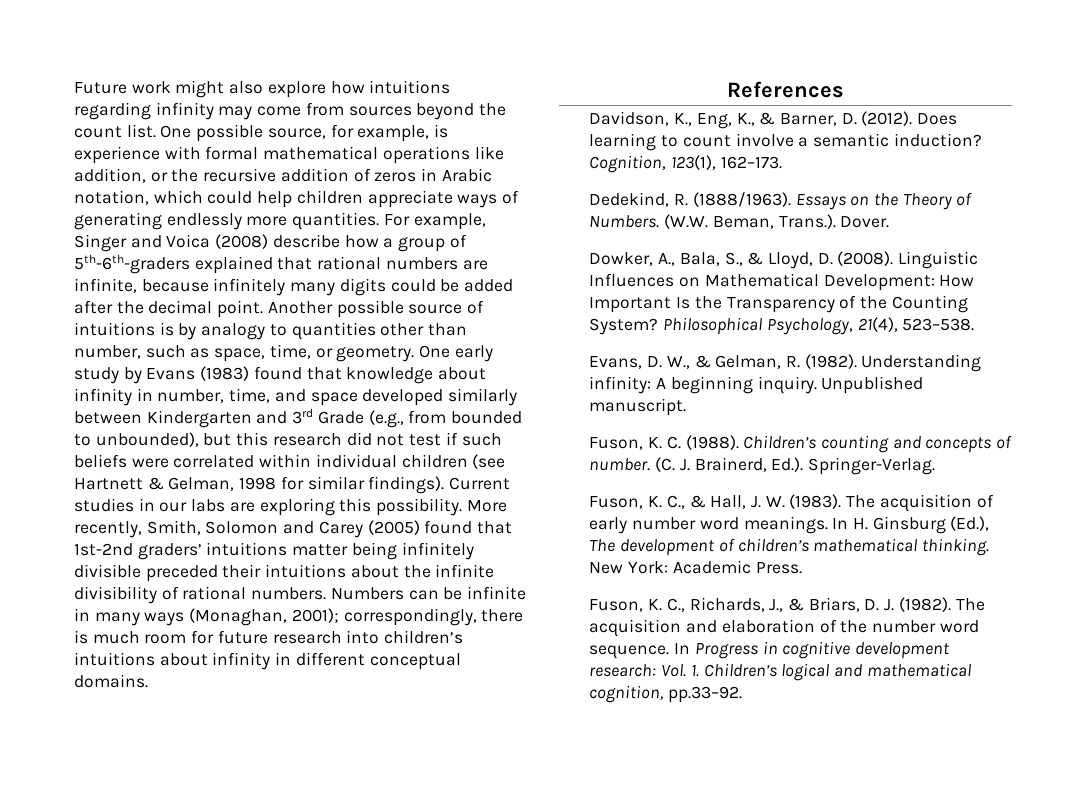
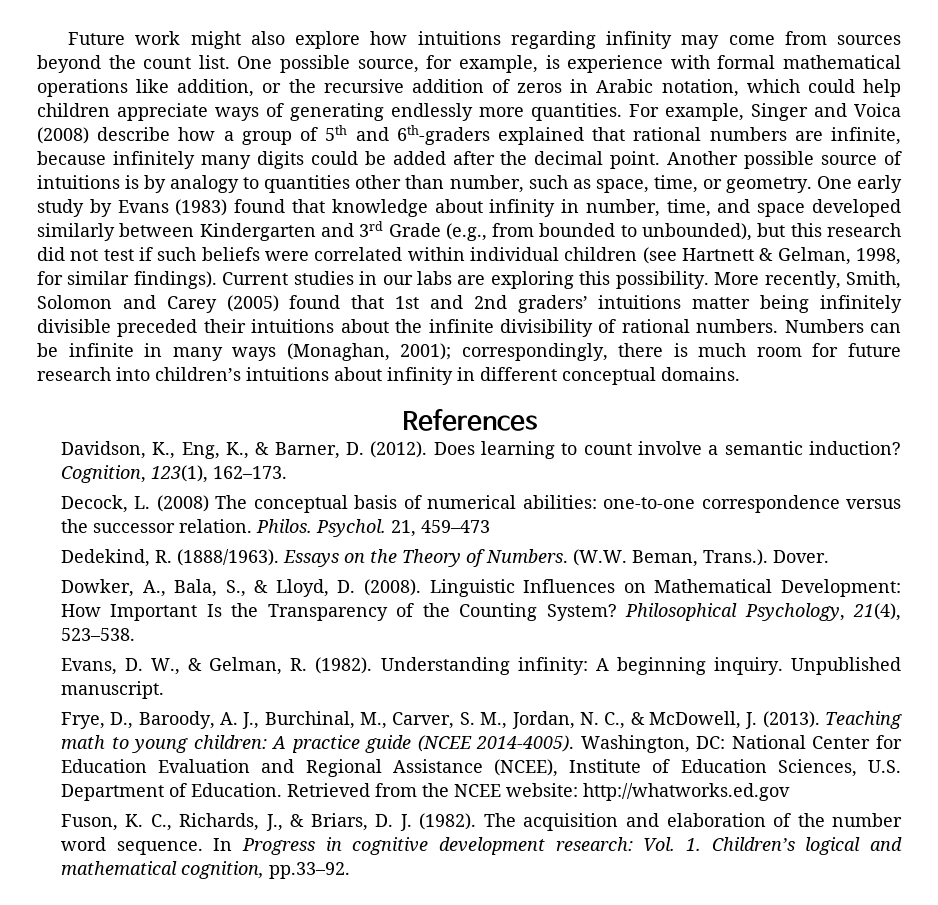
[74,254,190,274] 5th-6th-graders -> [325,125,490,145] 5th and 6th-graders
[239,477,277,490] 1998 -> [856,248,902,265] 1998,
[74,543,133,556] 1st-2nd -> [395,295,507,309] 1st and 2nd
(782, 162) none -> [60,495,902,513] [60,519,490,537] // Decock, L. (2008) The conceptual basis of numerical abilities: one-to-one correspondence versus the successor relation. Philos. Psychol. 21, 459–473
[589,435,1013,453] [589,457,936,475] [589,494,994,512] [589,516,990,534] [589,538,990,556] [589,560,802,574] Fuson, K. C. (1988). Children’s counting and concepts of number. (C. J. Brainerd, Ed.). Springer-Verlag. // Fuson, K. C., & Hall, J. W. (1983). The acquisition of early number word meanings. In H. Ginsburg (Ed.), The development of children’s mathematical thinking. New York: Academic Press. -> [60,711,902,729] [60,735,902,753] [60,759,901,777] [60,783,790,801] Frye, D., Baroody, A. J., Burchinal, M., Carver, S. M., Jordan, N. C., & McDowell, J. (2013). Teaching math to young children: A practice guide (NCEE 2014-4005). Washington, DC: National Center for Education Evaluation and Regional Assistance (NCEE), Institute of Education Sciences, U.S. Department of Education. Retrieved from the NCEE website: http://whatworks.ed.gov

